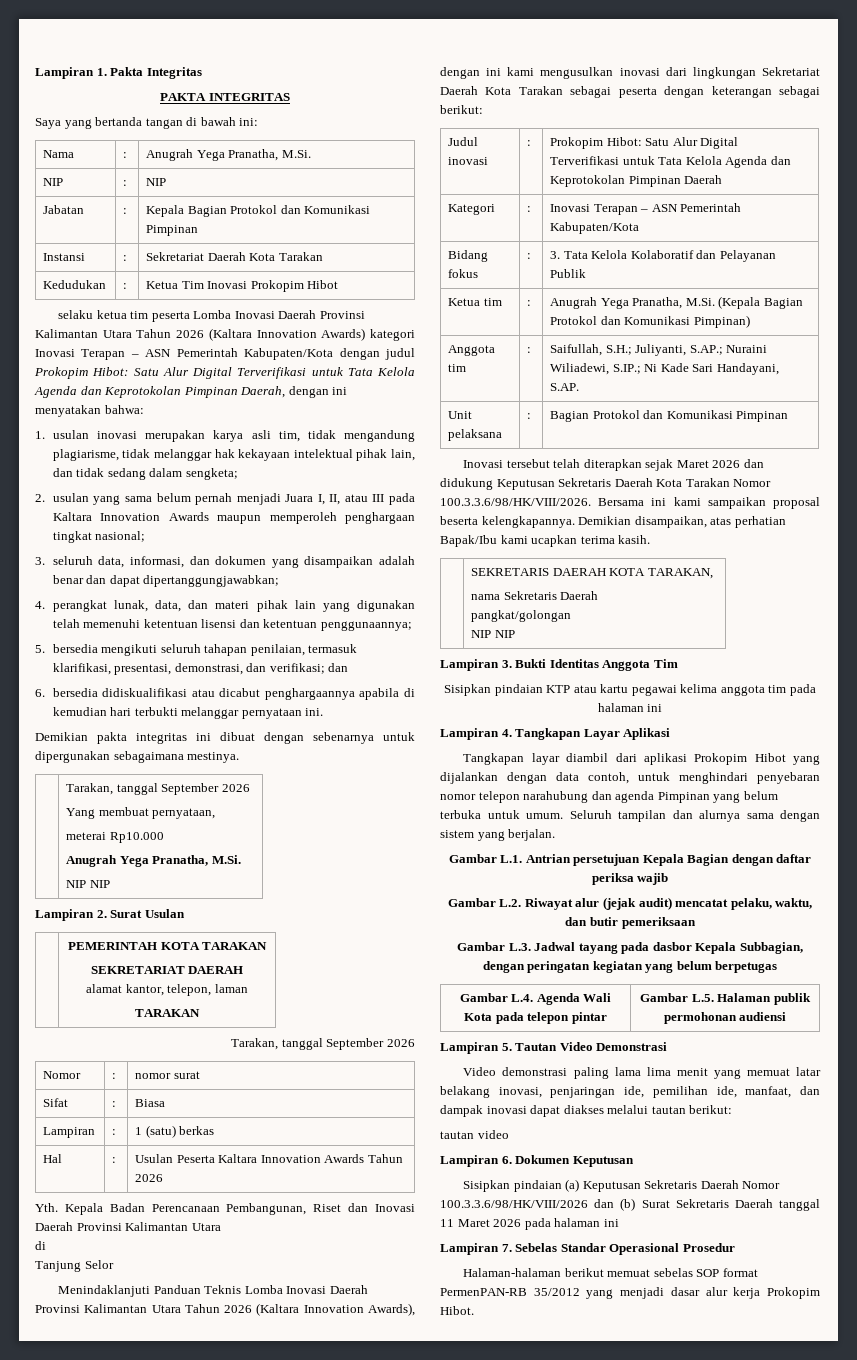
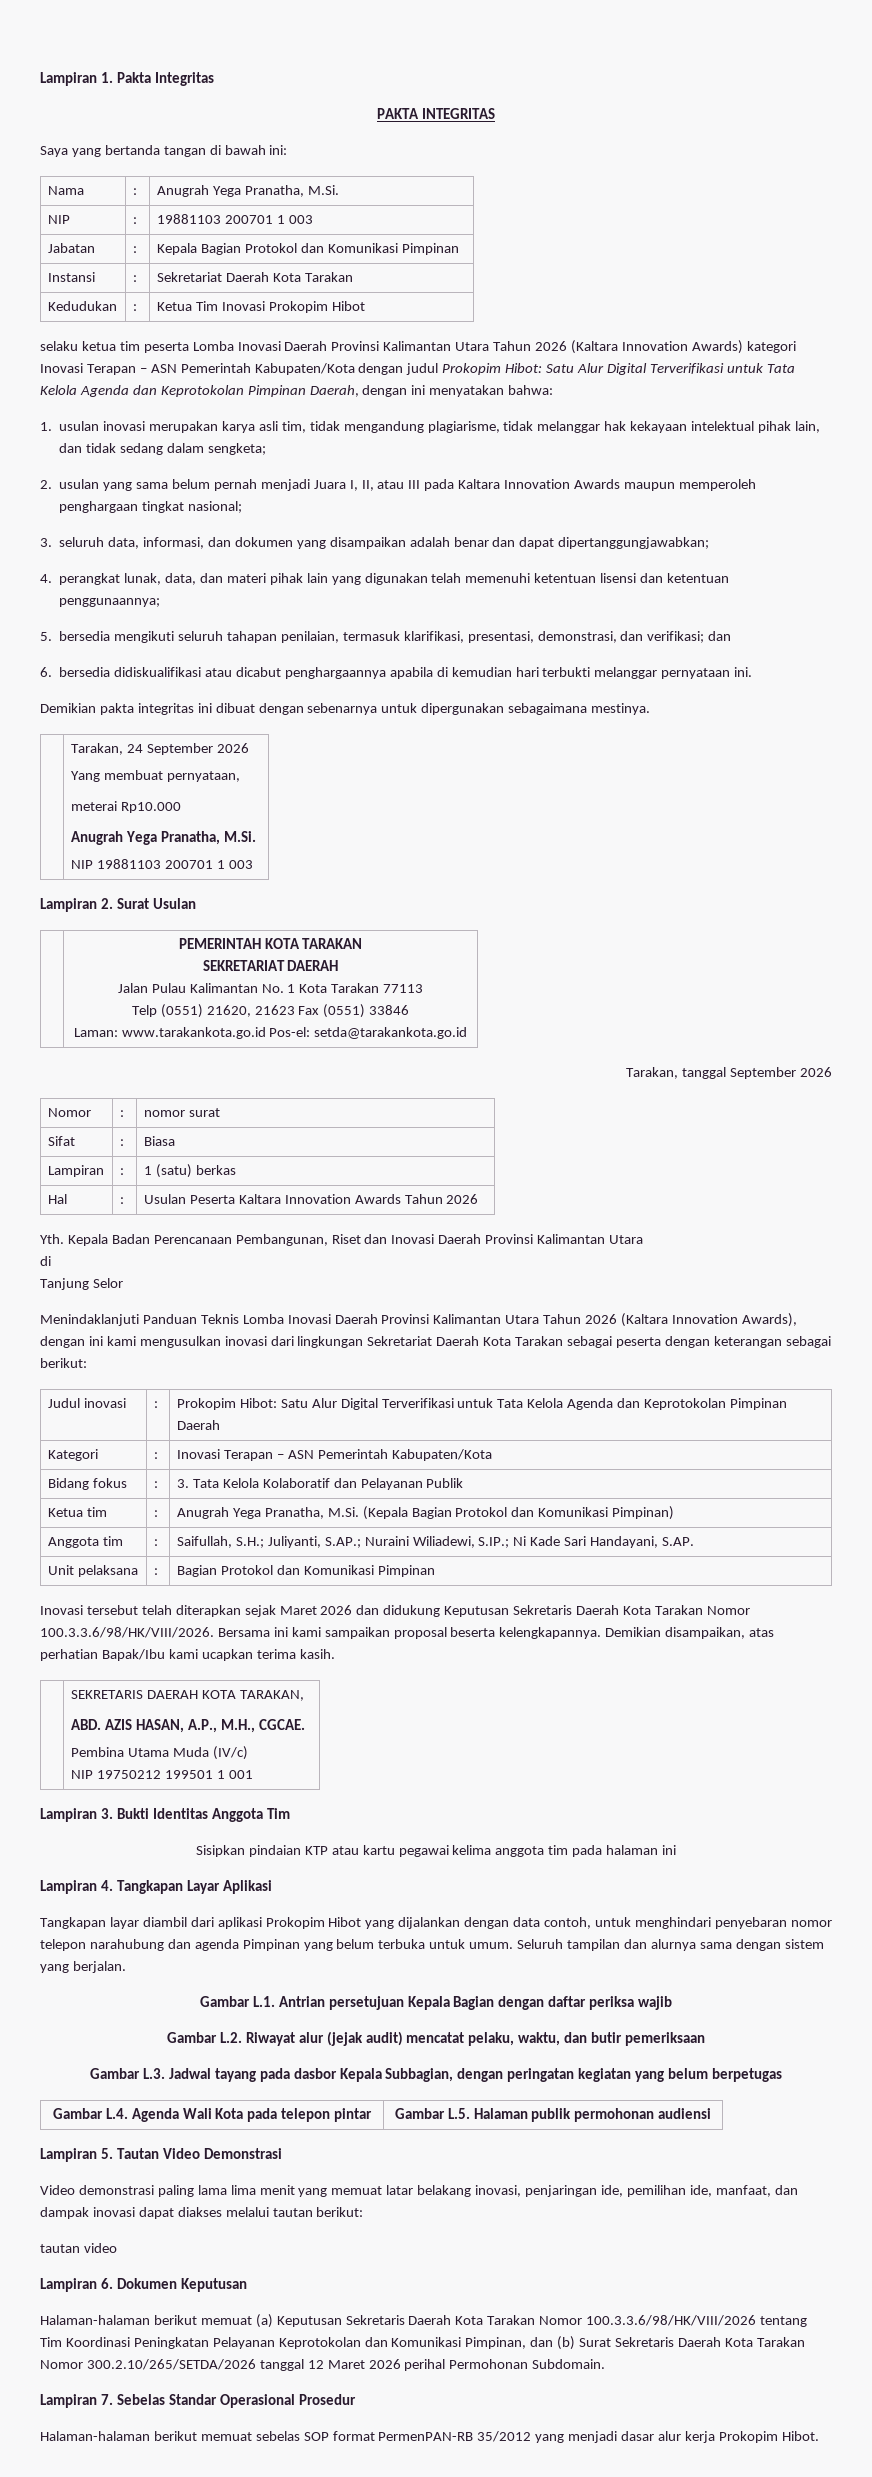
[146,178,167,186] NIP -> [156,214,313,224] 19881103 200701 1 003
[116,783,158,795] tanggal -> [126,744,143,753] 24
[89,880,110,888] NIP -> [96,859,253,869] 19881103 200701 1 003
[86,984,248,996] [135,1009,200,1017] alamat kantor, telepon, laman // TARAKAN -> [117,983,424,993] [131,1004,410,1018] [73,1027,468,1039] Jalan Pulau Kalimantan No. 1 Kota Tarakan 77113 // Telp (0551) 21620, 21623 Fax (0551) 33846 // Laman: www.tarakankota.go.id Pos-el: setda@tarakankota.go.id
[471,591,599,600] [471,610,572,622] [471,630,515,638] nama Sekretaris Daerah // pangkat/golongan // NIP NIP -> [70,1719,305,1733] [70,1746,248,1760] [70,1770,253,1779] ABD. AZIS HASAN, A.P., M.H., CGCAE. // Pembina Utama Muda (IV/c) // NIP 19750212 199501 1 001
[463,1180,562,1192] Sisipkan pindaian -> [40,2315,252,2325] Halaman-halaman berikut memuat
[742,1181,781,1189] [440,1200,588,1208] Nomor 100.3.3.6/98/HK/VIII/2026 -> [455,2315,808,2327] [40,2337,527,2349] Kota Tarakan Nomor 100.3.3.6/98/HK/VIII/2026 tentang Tim Koordinasi Peningkatan Pelayanan Keprotokolan dan Komunikasi Pimpinan,
[779,1199,820,1211] [440,1218,619,1230] tanggal 11 Maret 2026 pada halaman ini -> [724,2337,805,2347] [40,2359,606,2371] Kota Tarakan Nomor 300.2.10/265/SETDA/2026 tanggal 12 Maret 2026 perihal Permohonan Subdomain.

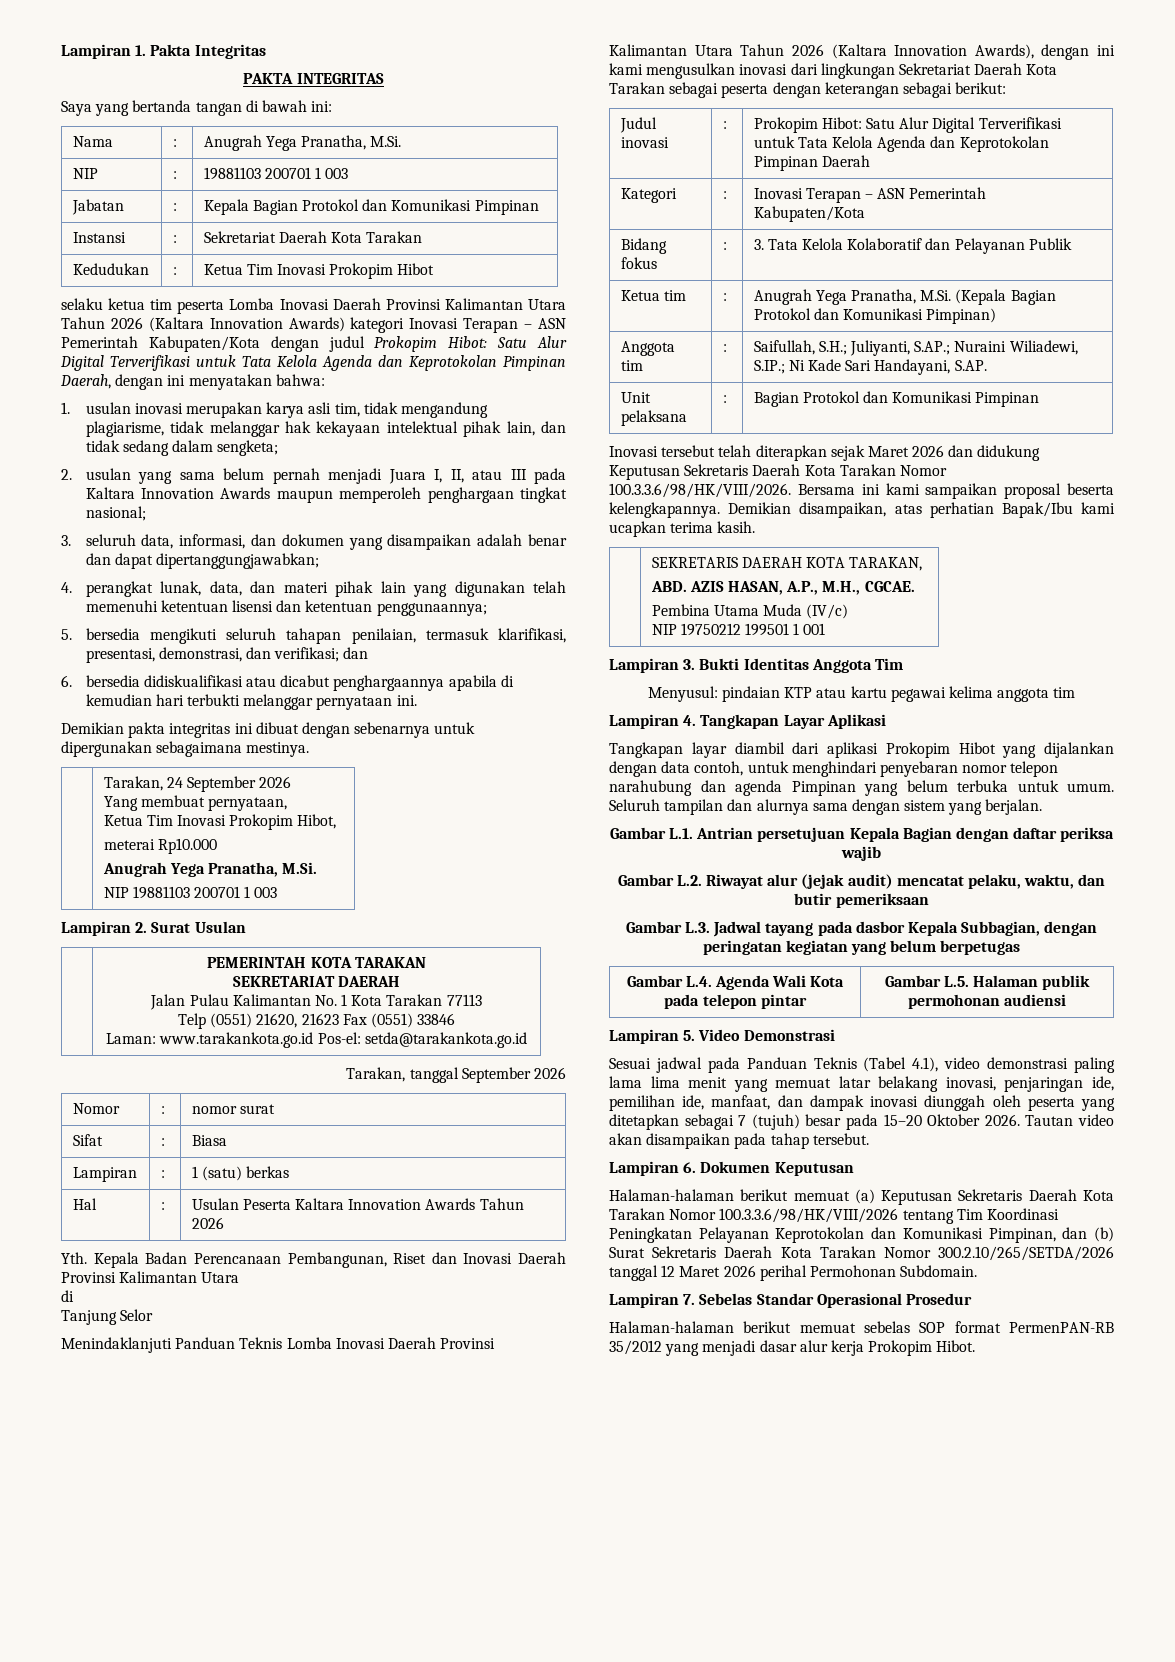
(240, 776) none -> [103,814,337,830] // Ketua Tim Inovasi Prokopim Hibot,
[195,1845,245,1857] Sisipkan -> [647,686,718,702] Menyusul:
[572,1845,677,1857] pada halaman ini -> (1076, 692) none
[116,2148,159,2159] Tautan -> (696, 1035) none
[40,2185,75,2195] Video -> [609,1057,981,1073] Sesuai jadwal pada Panduan Teknis (Tabel 4.1), video
[138,2207,364,2219] [40,2243,117,2253] dapat diakses melalui tautan berikut: // tautan video -> [924,1095,1115,1111] [609,1114,1114,1130] [609,1133,869,1149] diunggah oleh peserta yang ditetapkan sebagai 7 (tujuh) besar pada 15–20 Oktober 2026. Tautan video akan disampaikan pada tahap tersebut.

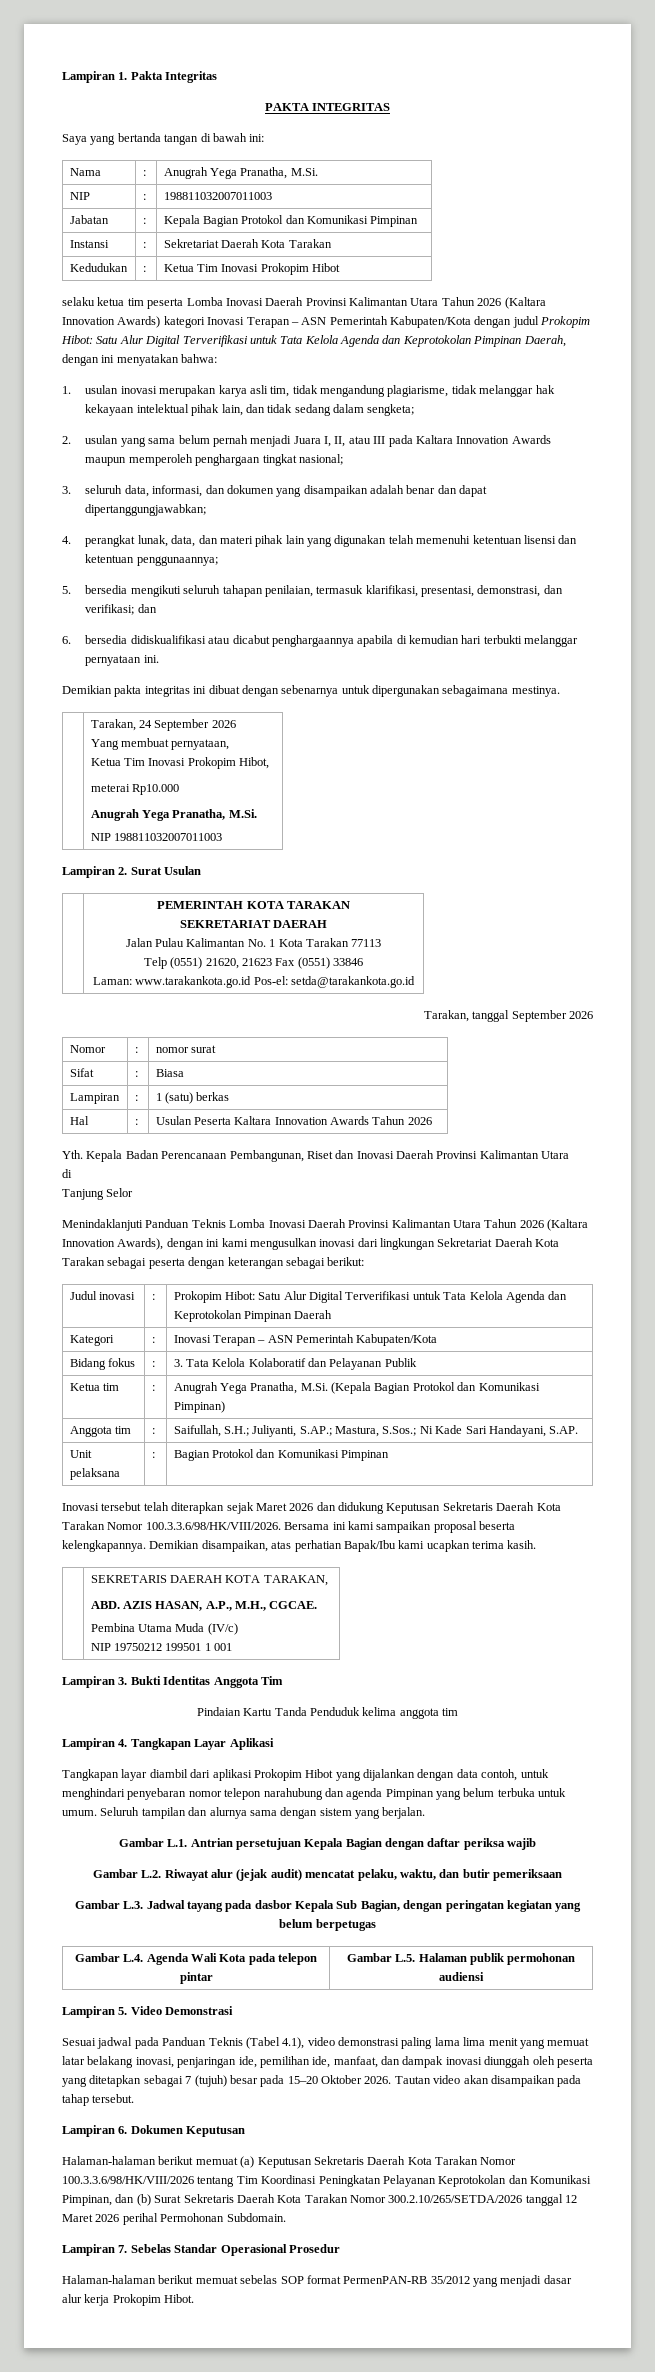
[203,167,349,180] 19881103 200701 1 003 -> [163,192,272,200] 198811032007011003
[132,886,278,899] 19881103 200701 1 003 -> [113,833,222,841] 198811032007011003
[954,340,1078,355] [753,360,785,374] Nuraini Wiliadewi, S.IP.; -> [335,1426,417,1437] Mastura, S.Sos.;
[647,686,946,702] Menyusul: pindaian KTP atau kartu pegawai -> [196,1707,360,1716] Pindaian Kartu Tanda Penduduk
[961,921,1041,936] Subbagian, -> [336,1900,400,1912] Sub Bagian,

